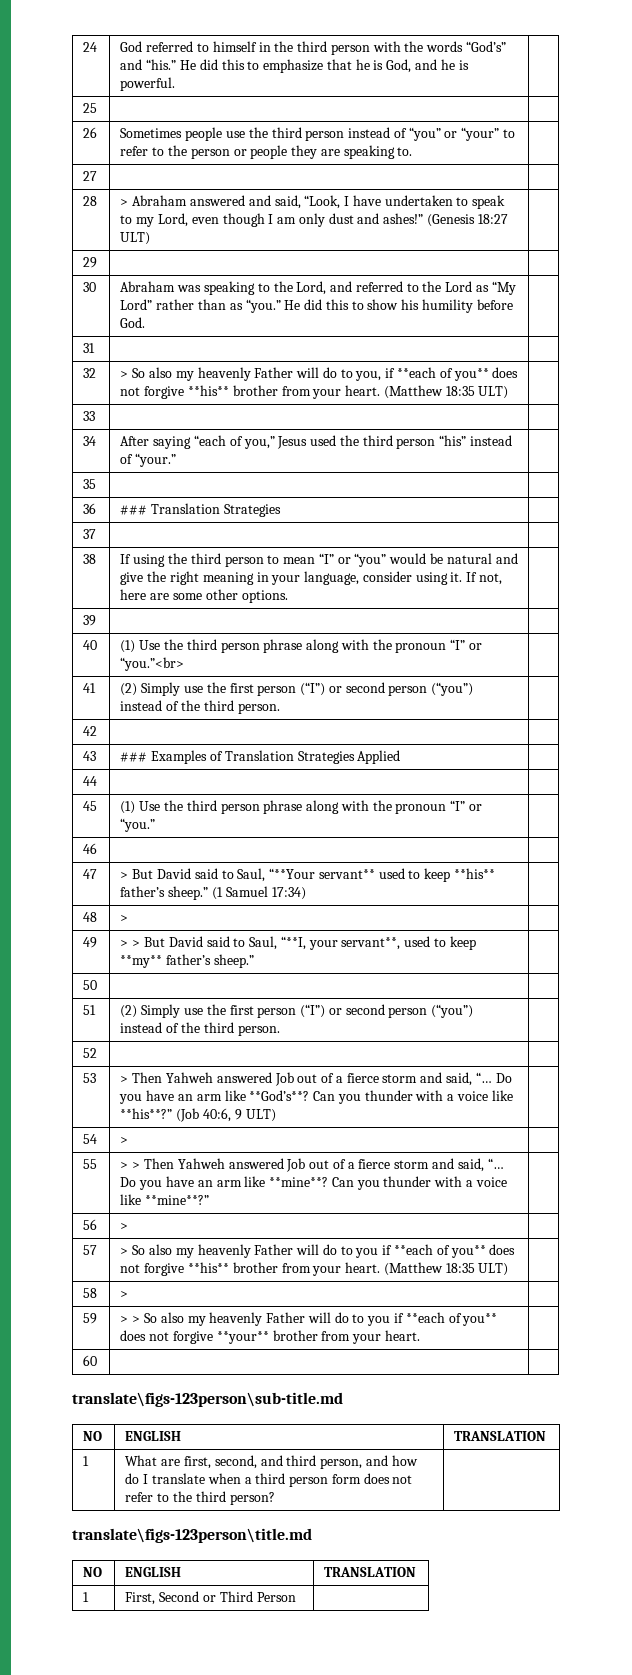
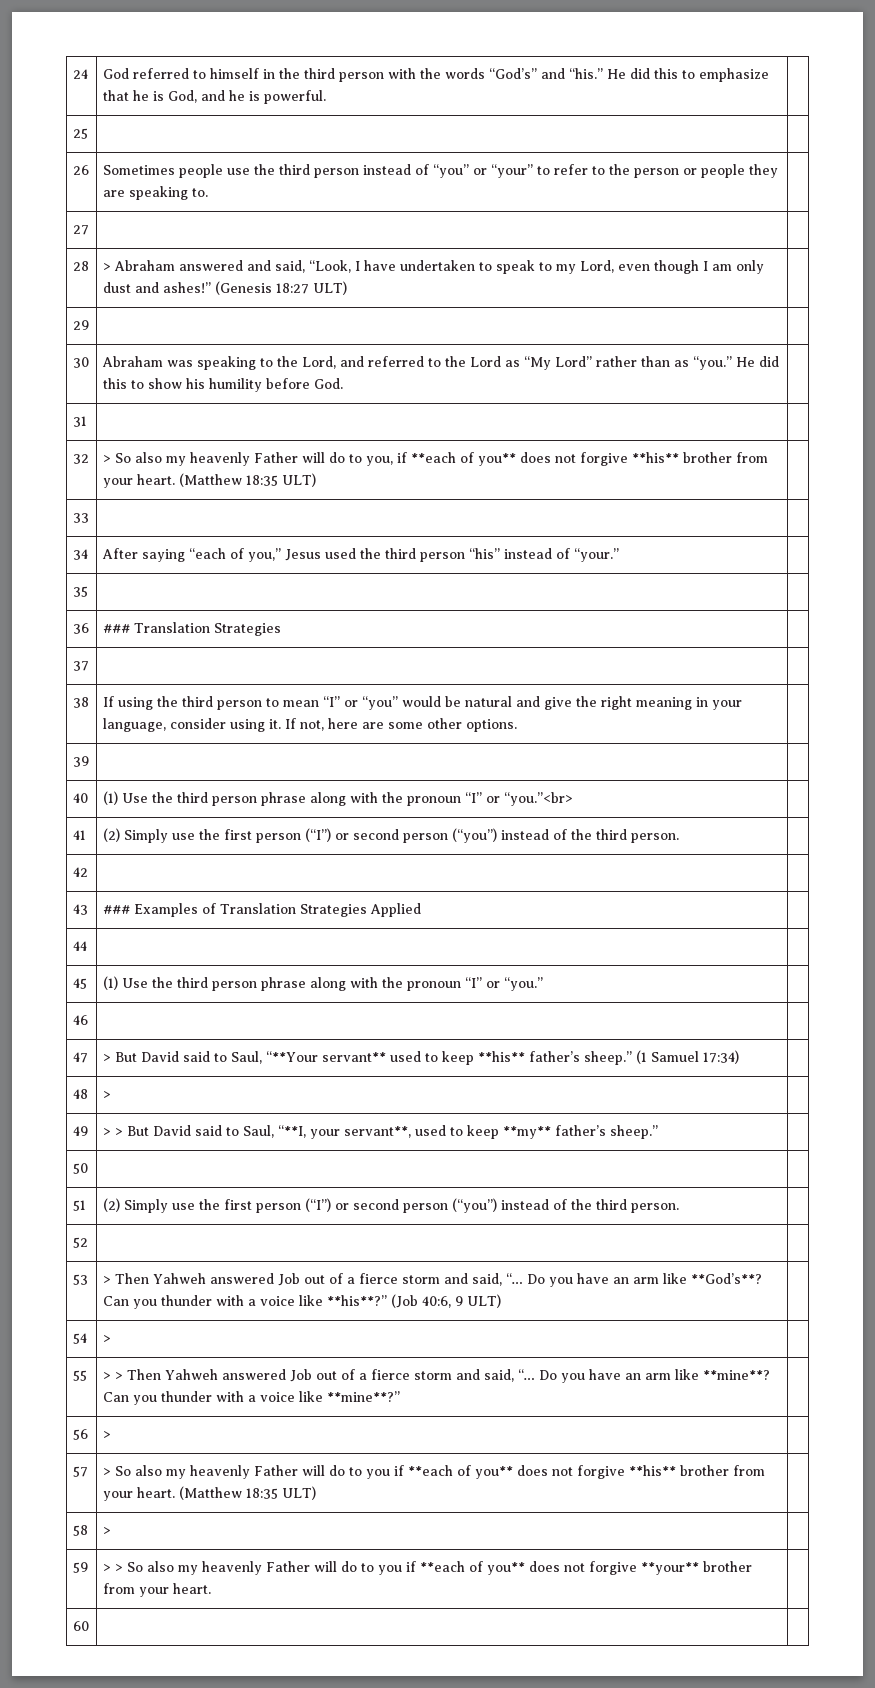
[72,1392,343,1407] [83,1431,103,1441] [125,1431,182,1441] [454,1431,547,1441] [83,1456,90,1466] [125,1455,418,1469] [125,1473,413,1487] [125,1491,275,1505] [72,1528,312,1543] [83,1567,103,1577] [125,1567,182,1577] [324,1567,417,1577] [83,1592,90,1602] [125,1591,296,1605] // translate\figs-123person\sub-title.md // NO | ENGLISH | TRANSLATION // 1 | What are first, second, and third person, and how do I translate when a third person form does not refer to the third person? | // translate\figs-123person\title.md // NO | ENGLISH | TRANSLATION // 1 | First, Second or Third Person | -> (89, 1626) none

